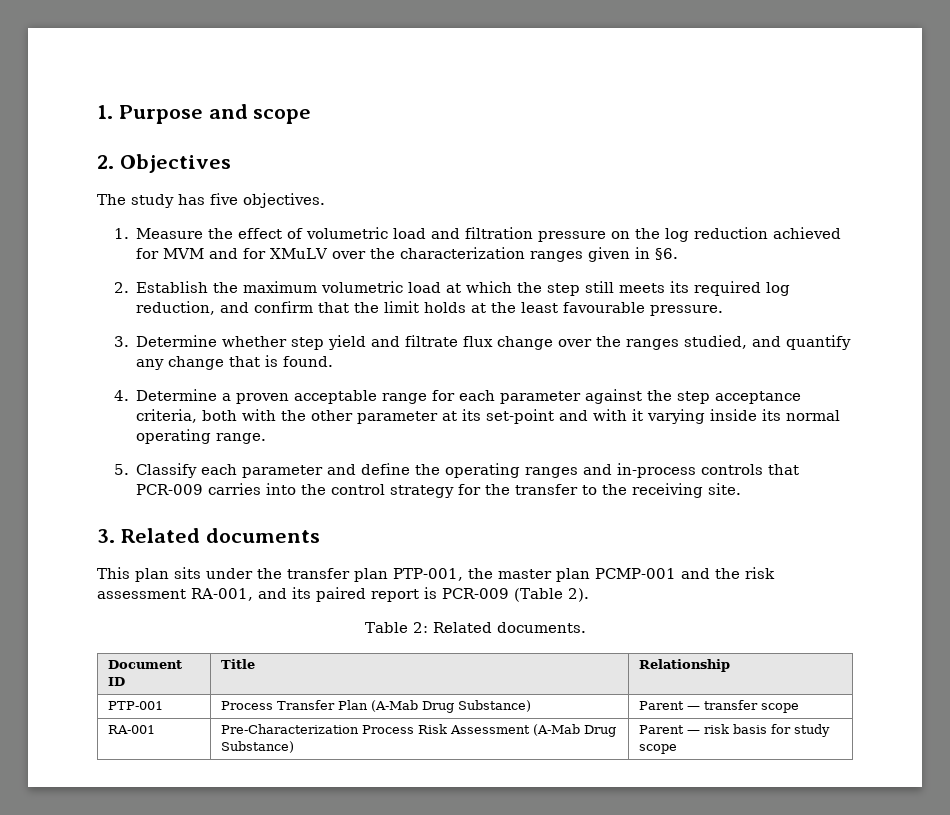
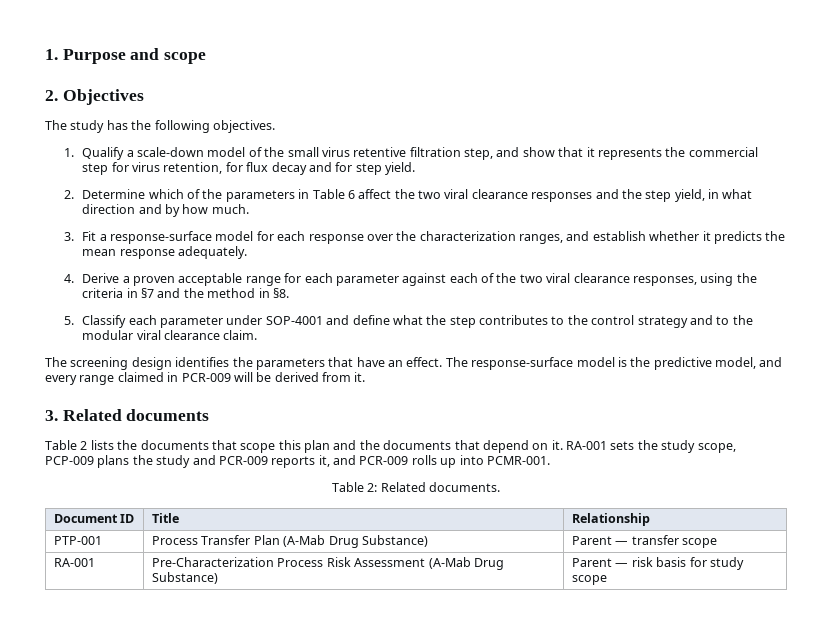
[210,193,238,205] five -> [131,120,210,133] the following
[135,227,841,242] [135,247,678,262] [113,281,790,296] [135,301,723,316] [113,335,851,350] [135,355,333,370] [113,389,217,401] Measure the effect of volumetric load and filtration pressure on the log reduction achieved for MVM and for XMuLV over the characterization ranges given in §6. // 2. Establish the maximum volumetric load at which the step still meets its required log reduction, and confirm that the limit holds at the least favourable pressure. // 3. Determine whether step yield and filtrate flux change over the ranges studied, and quantify any change that is found. // 4. Determine -> [82,147,758,160] [82,162,416,175] [63,189,753,202] [82,204,249,217] [63,231,786,244] [82,246,248,259] [63,273,120,283] Qualify a scale-down model of the small virus retentive filtration step, and show that it represents the commercial step for virus retention, for flux decay and for step yield. // 2. Determine which of the parameters in Table 6 affect the two viral clearance responses and the step yield, in what direction and by how much. // 3. Fit a response-surface model for each response over the characterization ranges, and establish whether it predicts the mean response adequately. // 4. Derive
[646,390,801,404] [135,409,840,424] [135,429,266,444] [113,463,799,478] [135,483,741,498] [97,528,320,543] [97,567,775,582] [97,587,589,602] the step acceptance criteria, both with the other parameter at its set-point and with it varying inside its normal operating range. // 5. Classify each parameter and define the operating ranges and in-process controls that PCR-009 carries into the control strategy for the transfer to the receiving site. // 3. Related documents // This plan sits under the transfer plan PTP-001, the master plan PCMP-001 and the risk assessment RA-001, and its paired report is PCR-009 (Table 2). -> [449,273,757,286] [82,288,289,298] [63,315,753,328] [82,330,258,340] [45,357,783,370] [45,372,366,385] [45,409,210,421] [45,440,736,453] [45,455,550,468] each of the two viral clearance responses, using the criteria in §7 and the method in §8. // 5. Classify each parameter under SOP-4001 and define what the step contributes to the control strategy and to the modular viral clearance claim. // The screening design identifies the parameters that have an effect. The response-surface model is the predictive model, and every range claimed in PCR-009 will be derived from it. // 3. Related documents // Table 2 lists the documents that scope this plan and the documents that depend on it. RA-001 sets the study scope, PCP-009 plans the study and PCR-009 reports it, and PCR-009 rolls up into PCMR-001.

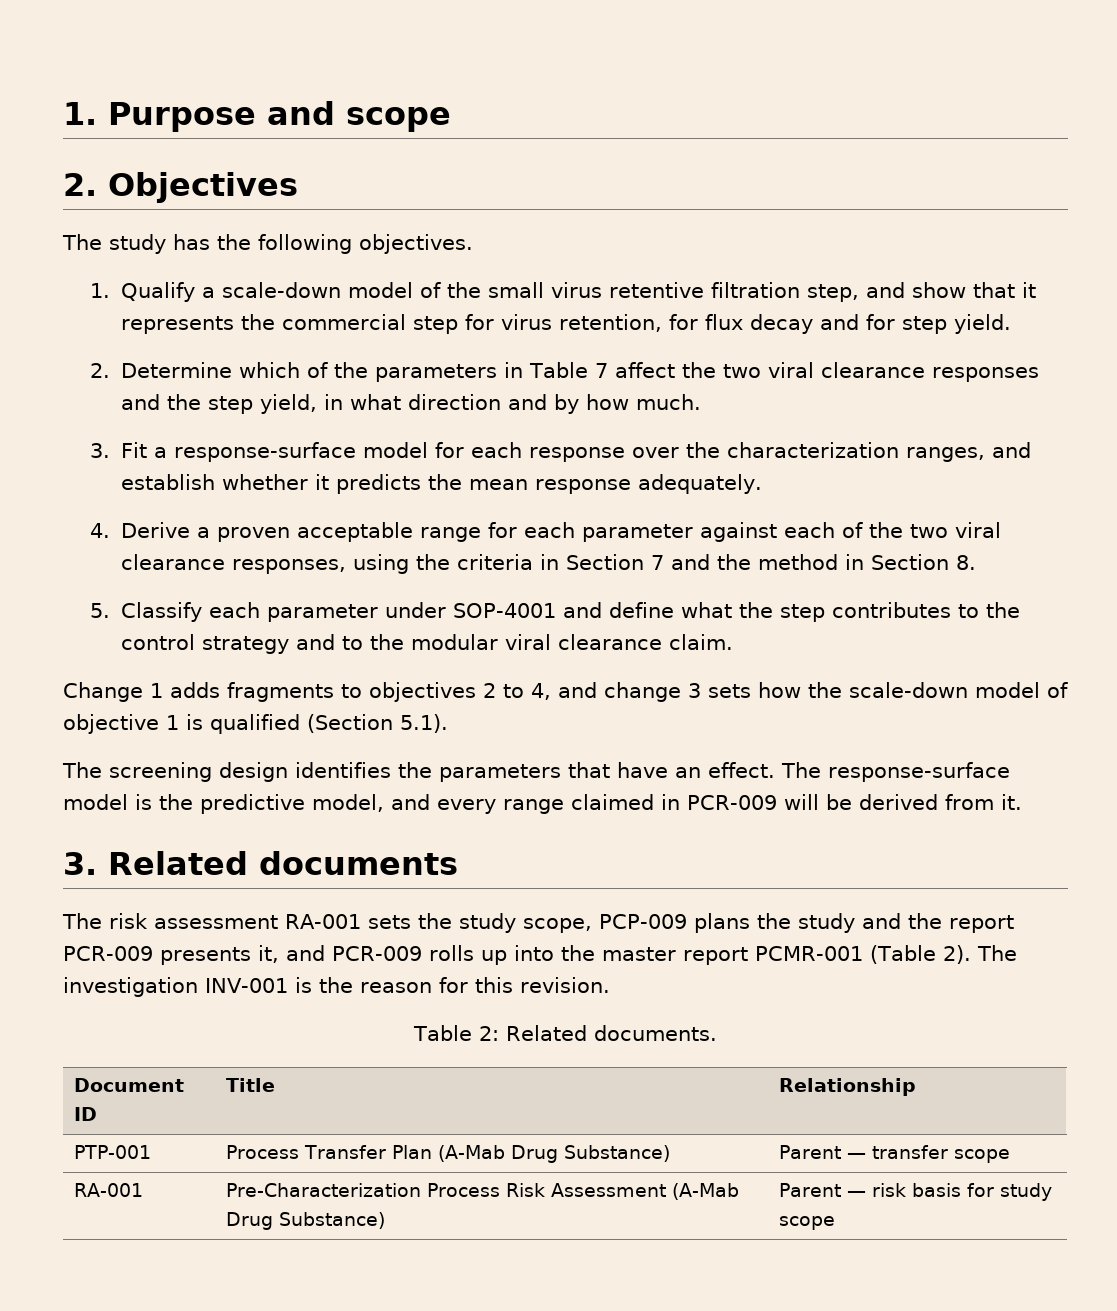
[347,190,355,199] 6 -> [594,363,608,378] 7
[141,288,155,298] §7 -> [565,554,664,570] Section 7
[272,288,289,298] §8. -> [870,554,976,570] Section 8.
(258, 335) none -> [63,682,1068,702] [63,714,448,734] // Change 1 adds fragments to objectives 2 to 4, and change 3 sets how the scale-down model of objective 1 is qualified (Section 5.1).
[45,440,563,453] Table 2 lists the documents that scope this plan and the documents that depend on it. -> [62,913,278,929] The risk assessment
[218,456,316,468] PCR-009 reports -> [907,913,1014,933] [63,946,251,965] the report PCR-009 presents
[486,456,550,465] PCMR-001. -> [560,945,1017,965] [63,977,610,997] the master report PCMR-001 (Table 2). The investigation INV-001 is the reason for this revision.

